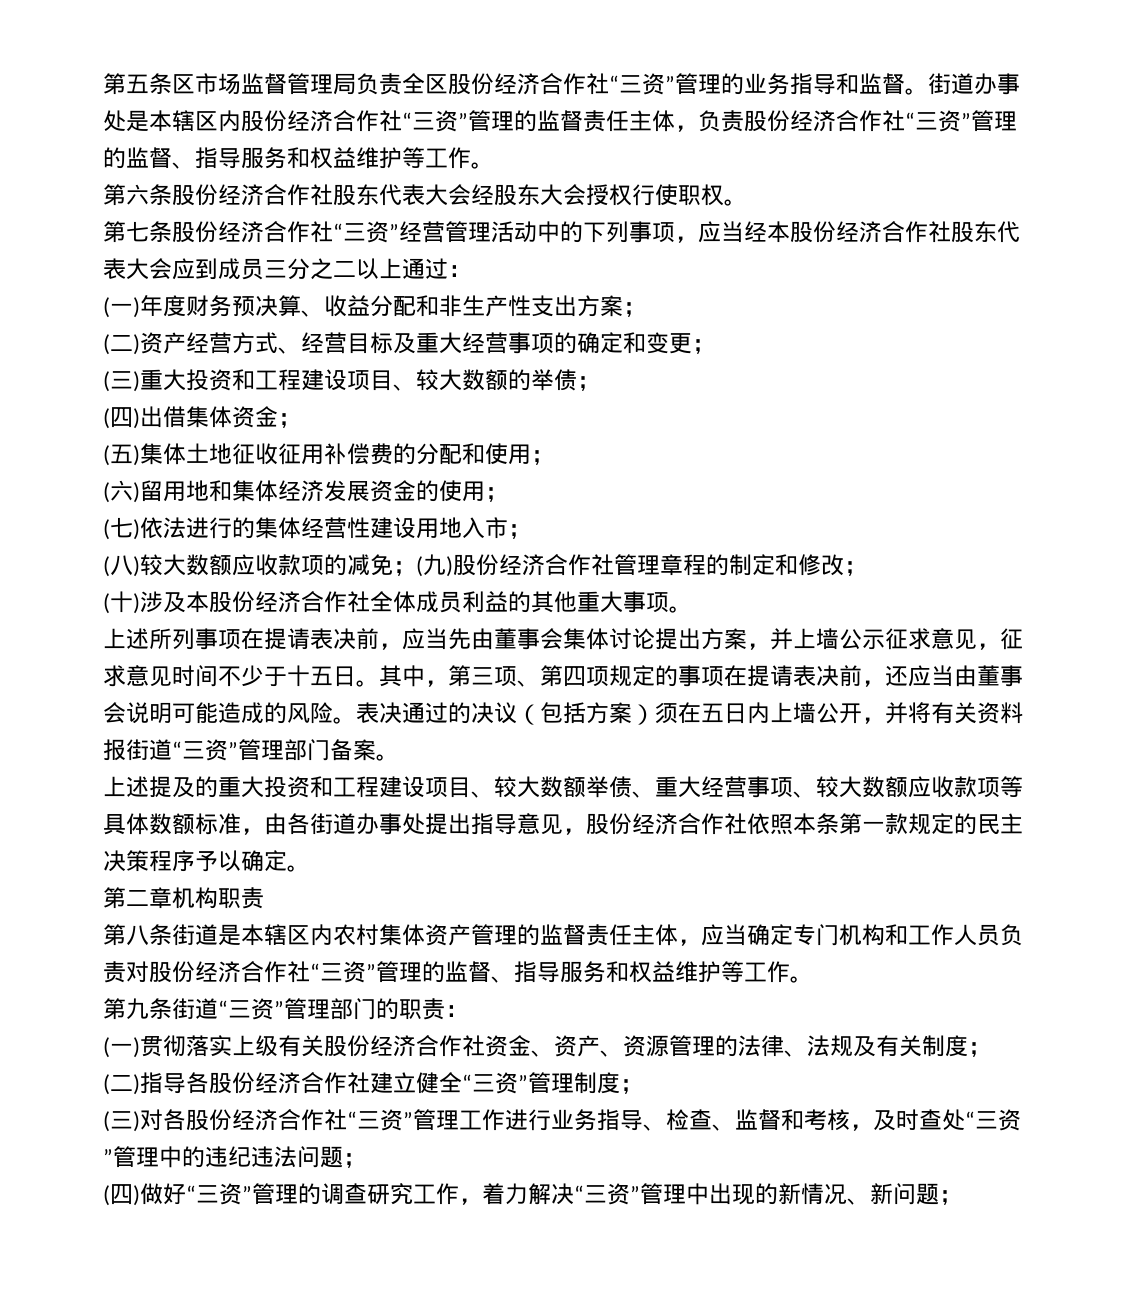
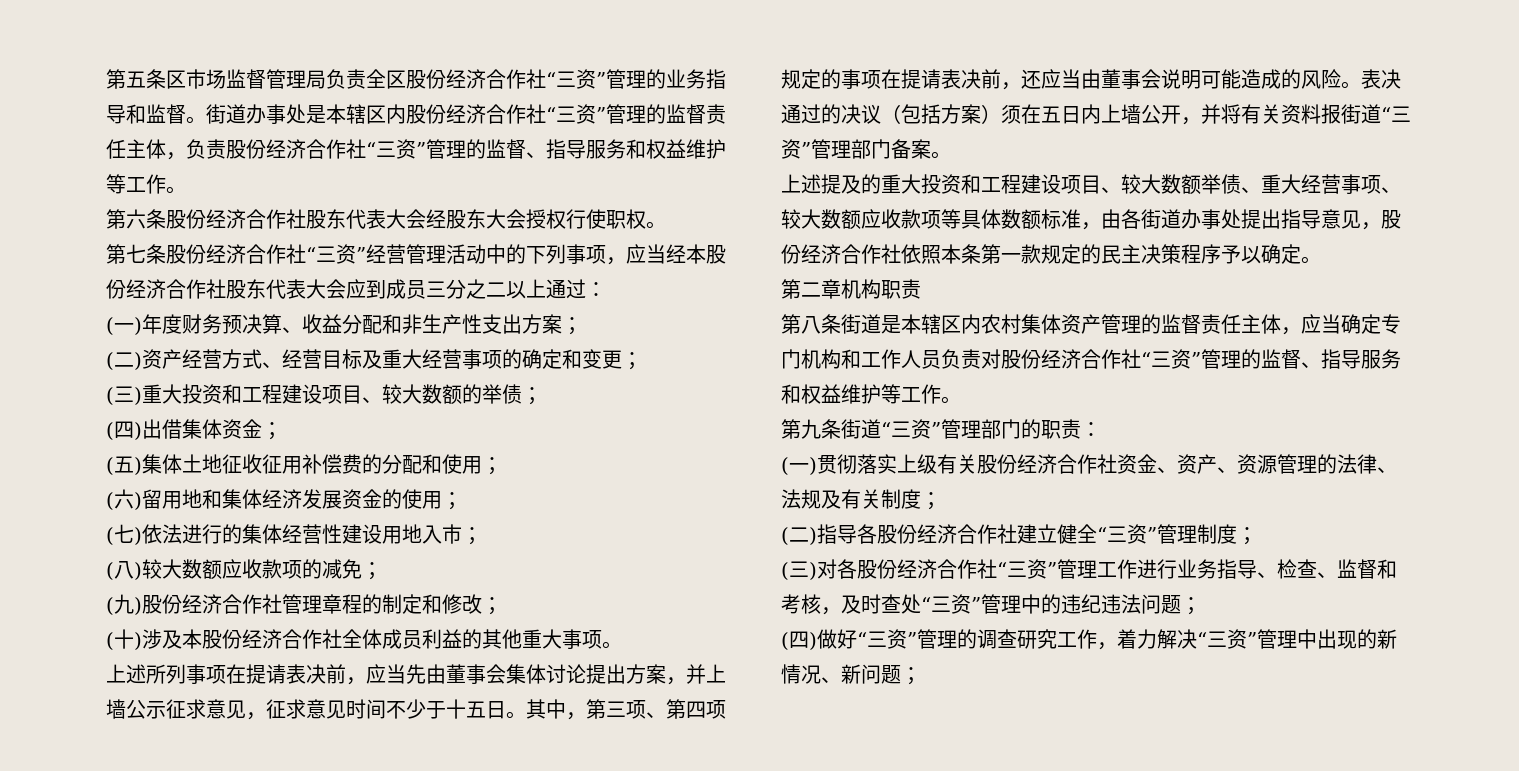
(416, 568) none -> (382, 571) //

